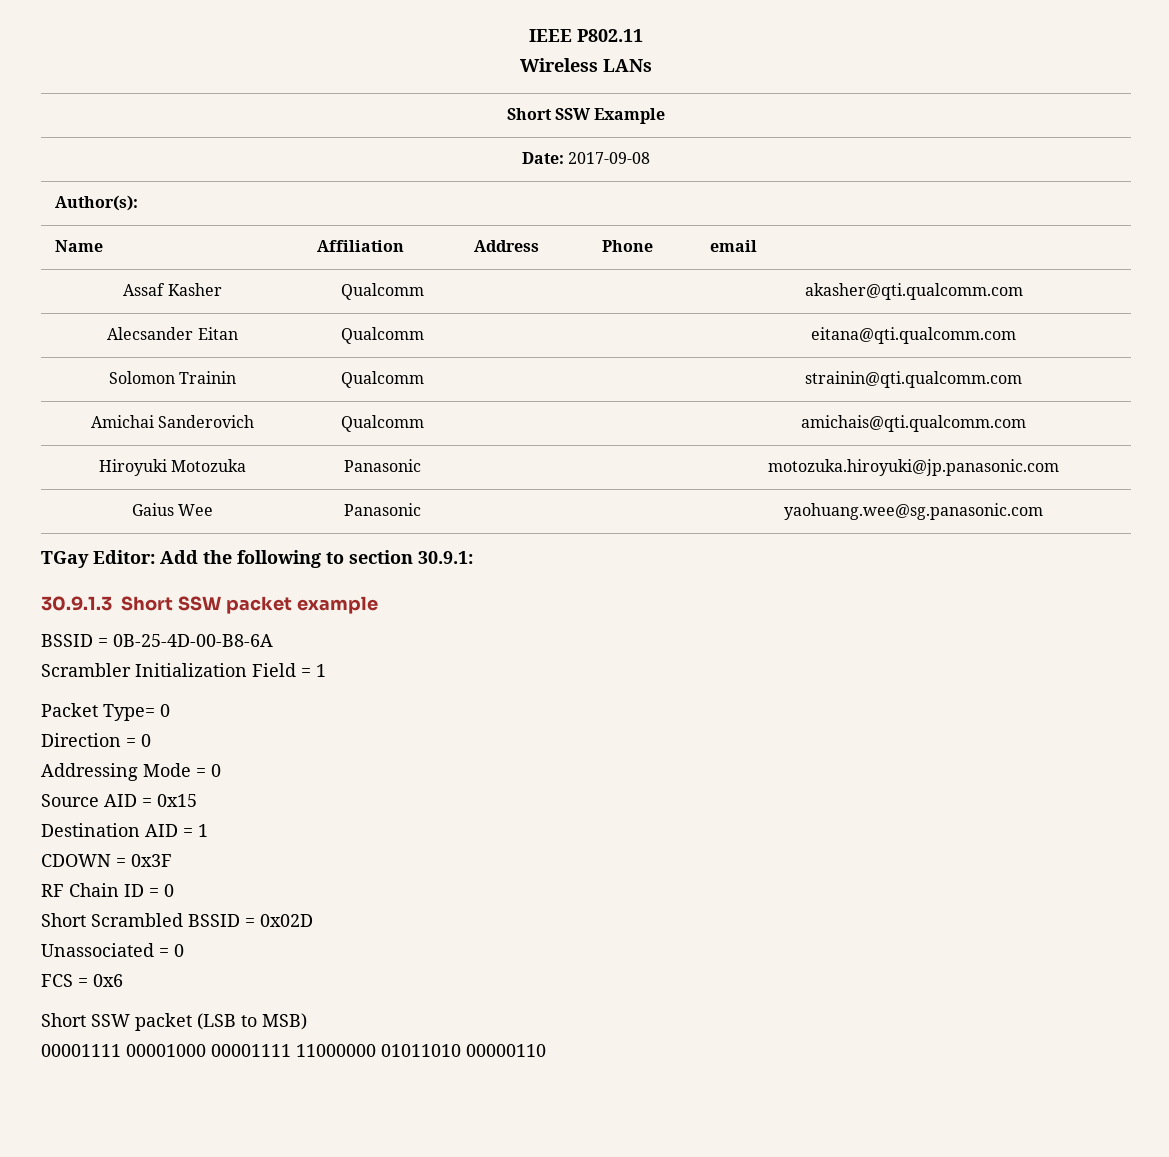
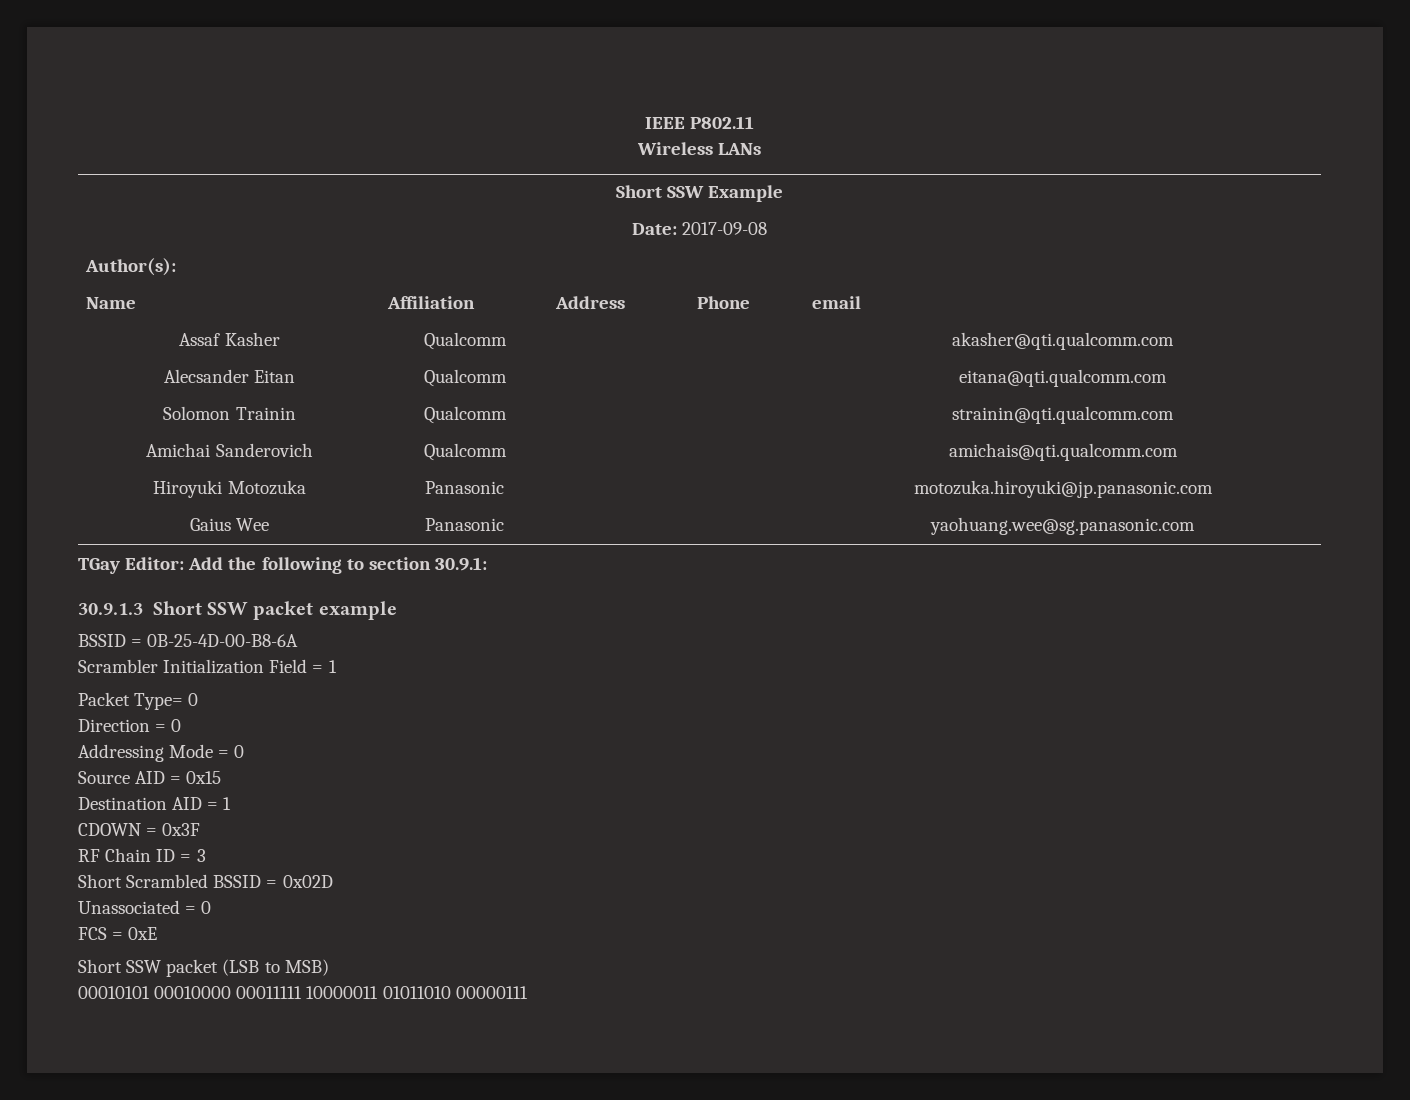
[164,884,174,897] 0 -> [196,849,206,862] 3
[93,974,123,987] 0x6 -> [128,927,158,940] 0xE
[41,1044,546,1057] 00001111 00001000 00001111 11000000 01011010 00000110 -> [78,986,528,999] 00010101 00010000 00011111 10000011 01011010 00000111

